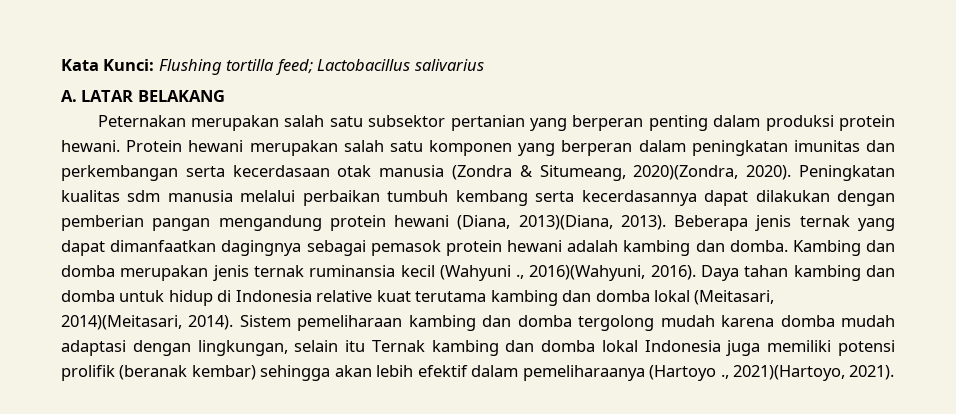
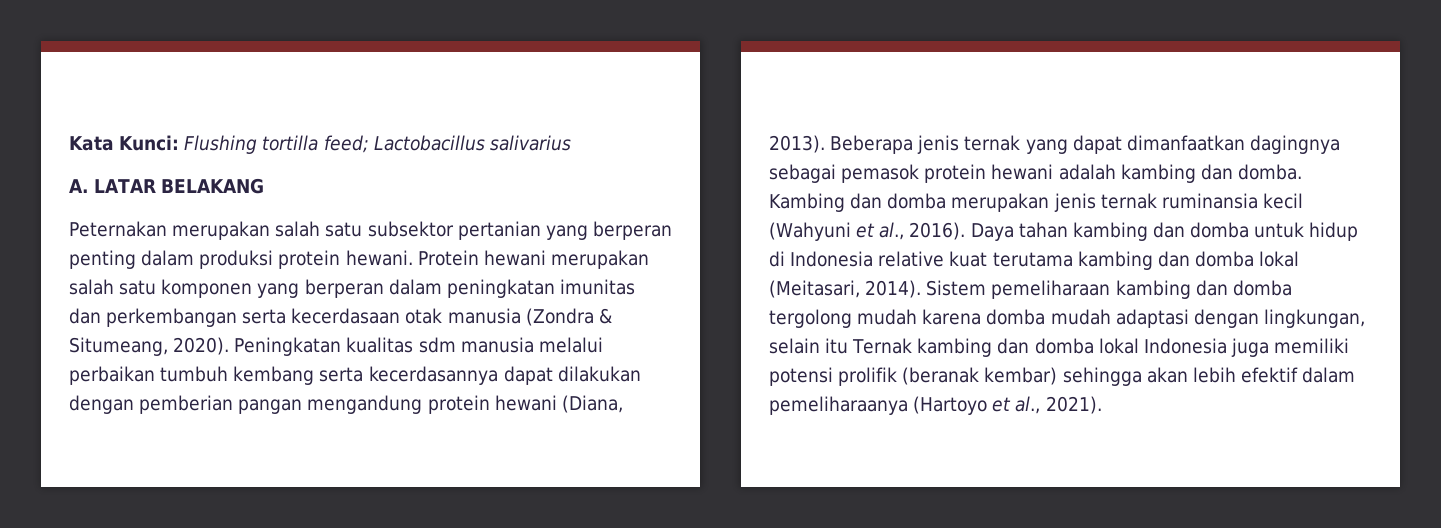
[633,165,739,180] 2020)(Zondra, -> (168, 346) none
[518,215,613,230] 2013)(Diana, -> (623, 404) none
[516,265,646,281] ., 2016)(Wahyuni, -> [856,222,905,240] et al.,
[61,315,182,330] 2014)(Meitasari, -> (860, 289) none
[720,365,846,381] ., 2021)(Hartoyo, -> [992,396,1041,414] et al.,

